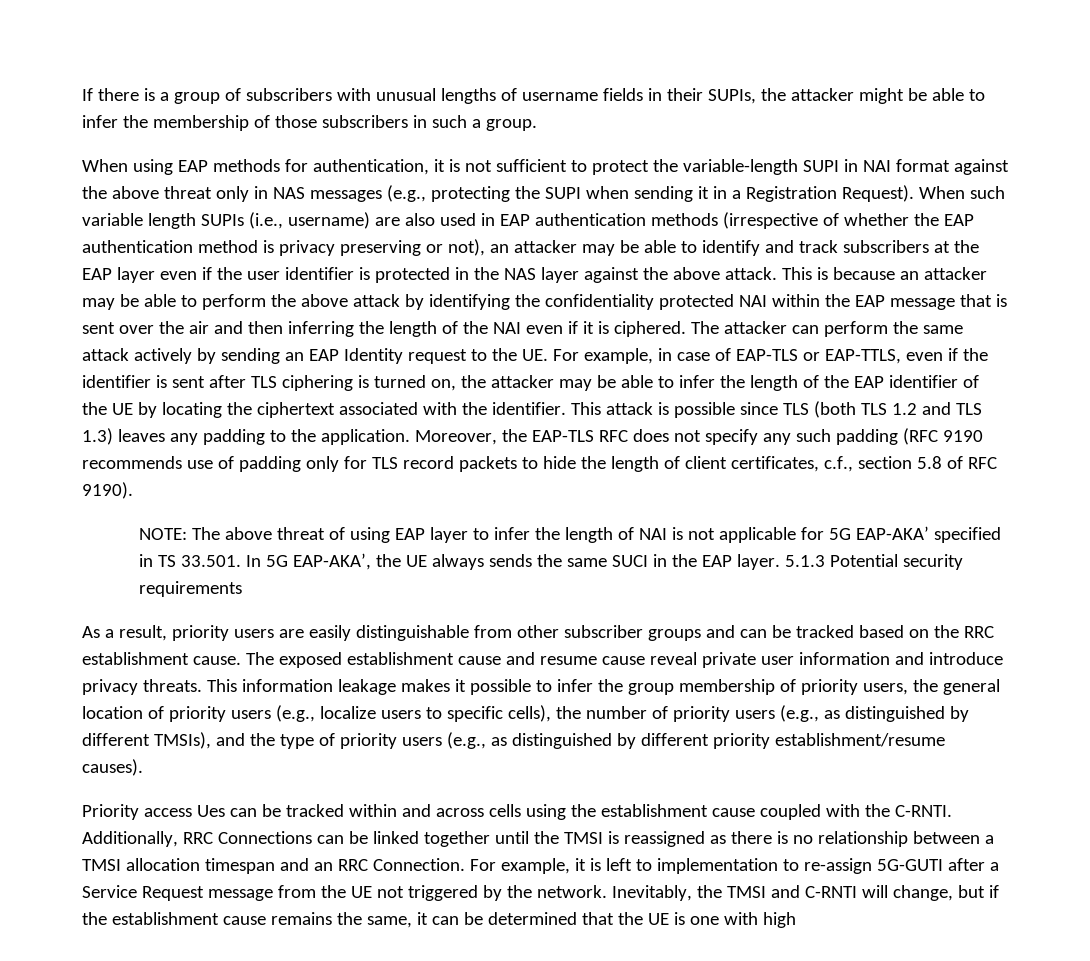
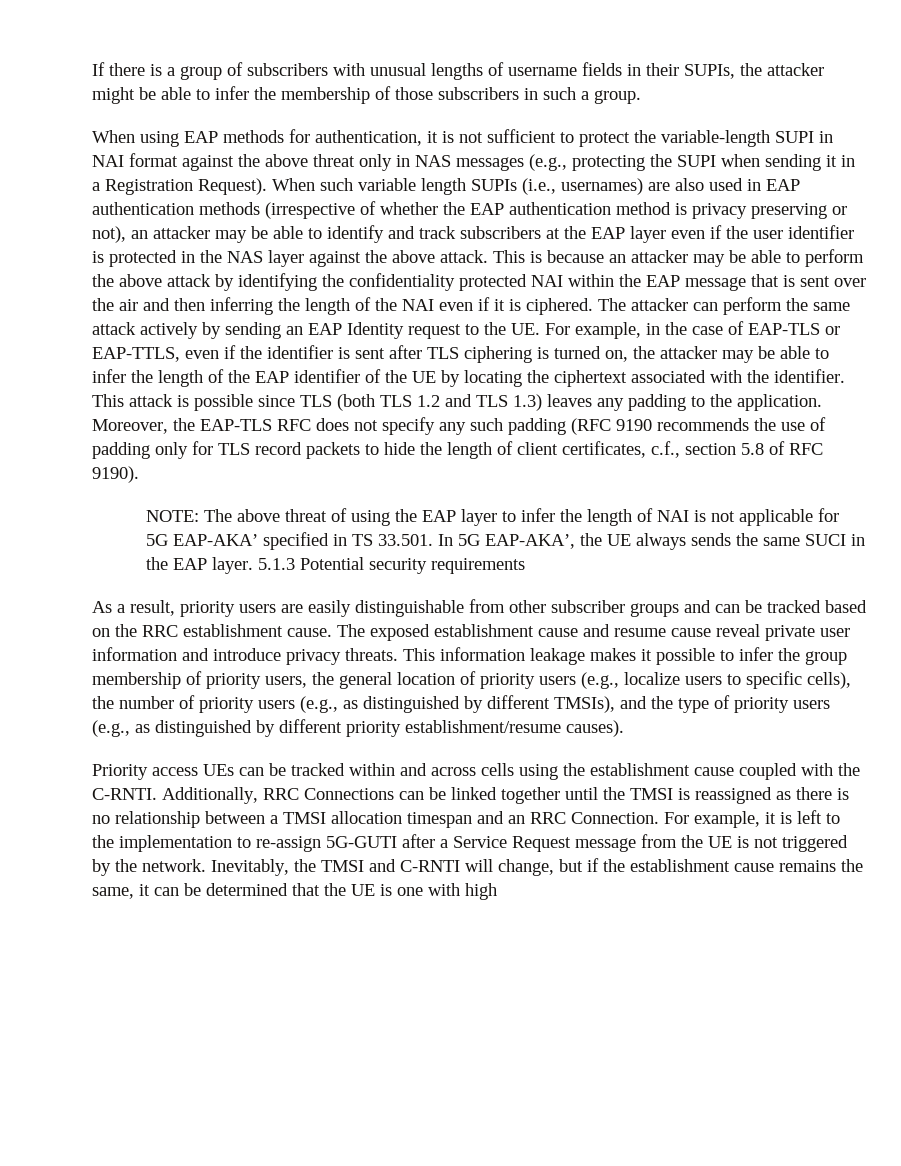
[287,212,370,229] username) -> [561,178,643,195] usernames)
(672, 354) none -> [665,322,687,335] the
(182, 462) none -> [754,418,776,431] the
(390, 535) none -> [395,509,418,522] the
[196,805,225,817] Ues -> [203,764,234,776] UEs
(652, 865) none -> [92,835,114,848] the
(372, 892) none -> [737,836,749,848] is

